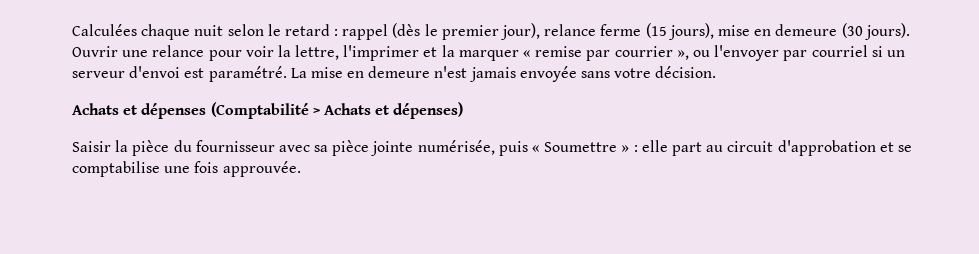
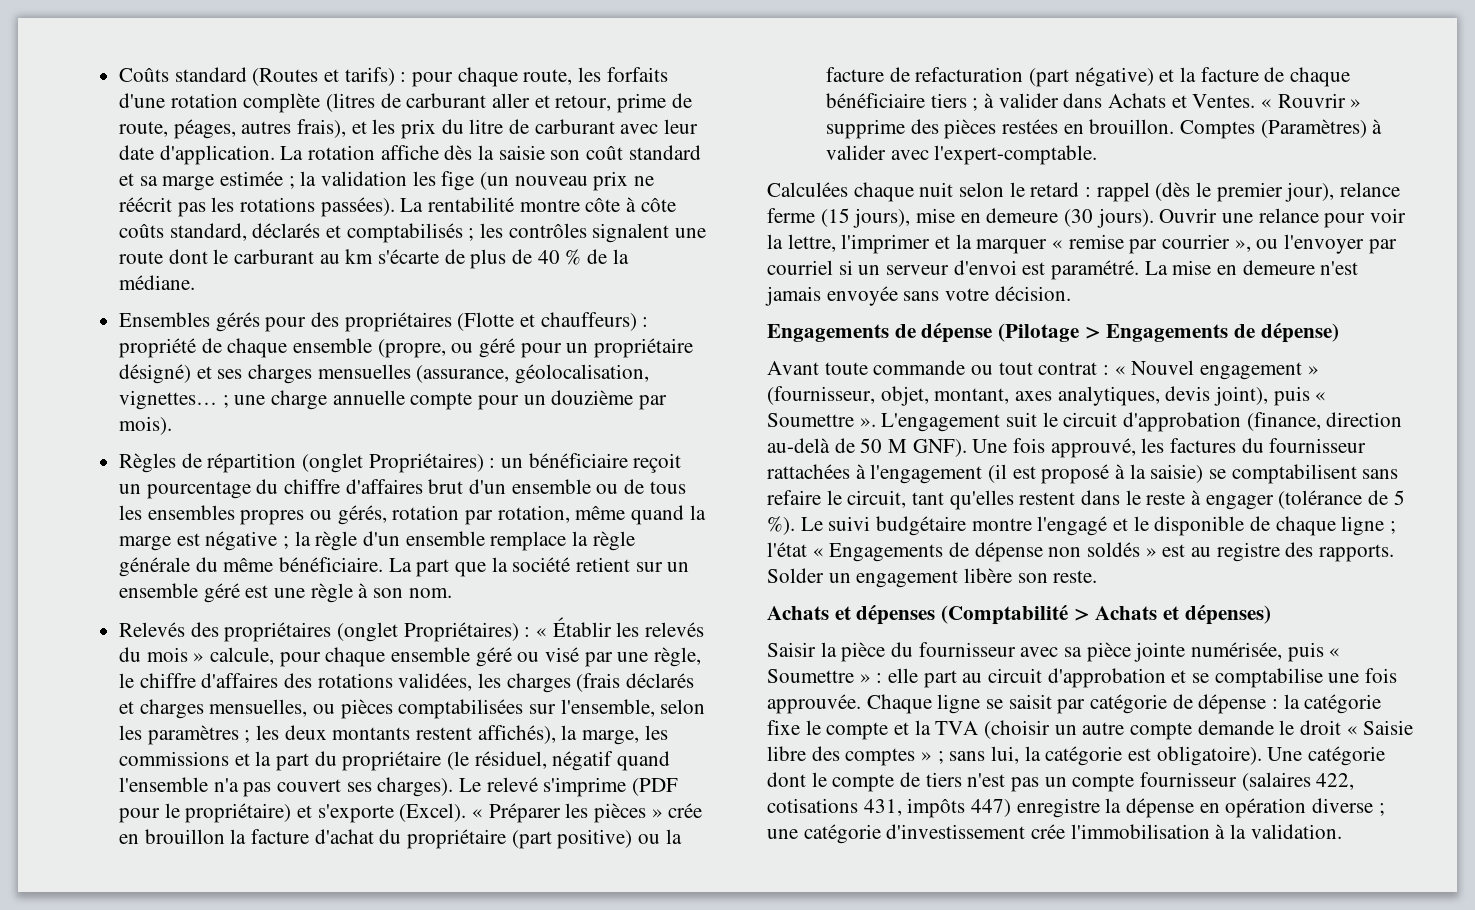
(72, 30) none -> [118,67,668,87] [118,93,692,113] [118,119,698,139] [118,145,701,165] [118,171,654,191] [118,197,676,217] [118,223,706,243] [118,249,629,269] [118,275,195,290] [118,312,649,332] [118,338,693,358] [118,364,649,384] [118,390,667,410] [118,416,172,435] [118,453,682,473] [118,479,686,499] [118,505,706,525] [118,531,635,551] [118,557,690,577] [118,583,452,603] [118,617,704,642] [118,647,701,667] [118,673,694,693] [118,699,706,719] [118,725,668,745] [118,751,670,771] [118,777,678,797] [118,803,703,823] [118,829,682,849] [825,67,1350,87] [825,93,1362,111] [825,119,1383,139] [825,145,1098,165] Coûts standard (Routes et tarifs) : pour chaque route, les forfaits d'une rotation complète (litres de carburant aller et retour, prime de route, péages, autres frais), et les prix du litre de carburant avec leur date d'application. La rotation affiche dès la saisie son coût standard et sa marge estimée ; la validation les fige (un nouveau prix ne réécrit pas les rotations passées). La rentabilité montre côte à côte coûts standard, déclarés et comptabilisés ; les contrôles signalent une route dont le carburant au km s'écarte de plus de 40 % de la médiane. // Ensembles gérés pour des propriétaires (Flotte et chauffeurs) : propriété de chaque ensemble (propre, ou géré pour un propriétaire désigné) et ses charges mensuelles (assurance, géolocalisation, vignettes… ; une charge annuelle compte pour un douzième par mois). // Règles de répartition (onglet Propriétaires) : un bénéficiaire reçoit un pourcentage du chiffre d'affaires brut d'un ensemble ou de tous les ensembles propres ou gérés, rotation par rotation, même quand la marge est négative ; la règle d'un ensemble remplace la règle générale du même bénéficiaire. La part que la société retient sur un ensemble géré est une règle à son nom. // Relevés des propriétaires (onglet Propriétaires) : « Établir les relevés du mois » calcule, pour chaque ensemble géré ou visé par une règle, le chiffre d'affaires des rotations validées, les charges (frais déclarés et charges mensuelles, ou pièces comptabilisées sur l'ensemble, selon les paramètres ; les deux montants restent affichés), la marge, les commissions et la part du propriétaire (le résiduel, négatif quand l'ensemble n'a pas couvert ses charges). Le relevé s'imprime (PDF pour le propriétaire) et s'exporte (Excel). « Préparer les pièces » crée en brouillon la facture d'achat du propriétaire (part positive) ou la facture de refacturation (part négative) et la facture de chaque bénéficiaire tiers ; à valider dans Achats et Ventes. « Rouvrir » supprime des pièces restées en brouillon. Comptes (Paramètres) à valider avec l'expert-comptable. //
(717, 72) none -> [767,322,1339,343] [767,360,1319,380] [767,386,1327,406] [767,412,1403,432] [767,438,1367,458] [767,464,1399,484] [767,490,1405,510] [767,516,1397,536] [767,542,1395,562] [767,568,1098,588] // Engagements de dépense (Pilotage > Engagements de dépense) // Avant toute commande ou tout contrat : « Nouvel engagement » (fournisseur, objet, montant, axes analytiques, devis joint), puis « Soumettre ». L'engagement suit le circuit d'approbation (finance, direction au-delà de 50 M GNF). Une fois approuvé, les factures du fournisseur rattachées à l'engagement (il est proposé à la saisie) se comptabilisent sans refaire le circuit, tant qu'elles restent dans le reste à engager (tolérance de 5 %). Le suivi budgétaire montre l'engagé et le disponible de chaque ligne ; l'état « Engagements de dépense non soldés » est au registre des rapports. Solder un engagement libère son reste.
(301, 169) none -> [866,694,1382,714] [767,720,1414,740] [767,746,1386,766] [767,772,1355,792] [767,798,1385,818] [767,824,1342,844] Chaque ligne se saisit par catégorie de dépense : la catégorie fixe le compte et la TVA (choisir un autre compte demande le droit « Saisie libre des comptes » ; sans lui, la catégorie est obligatoire). Une catégorie dont le compte de tiers n'est pas un compte fournisseur (salaires 422, cotisations 431, impôts 447) enregistre la dépense en opération diverse ; une catégorie d'investissement crée l'immobilisation à la validation.

